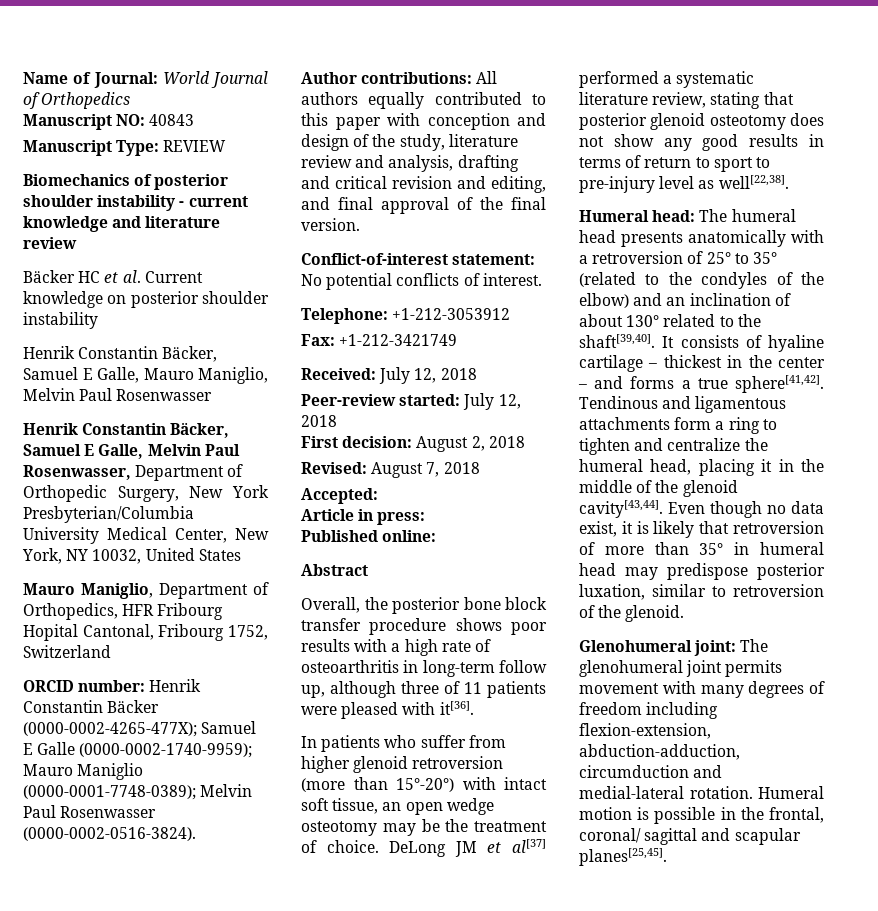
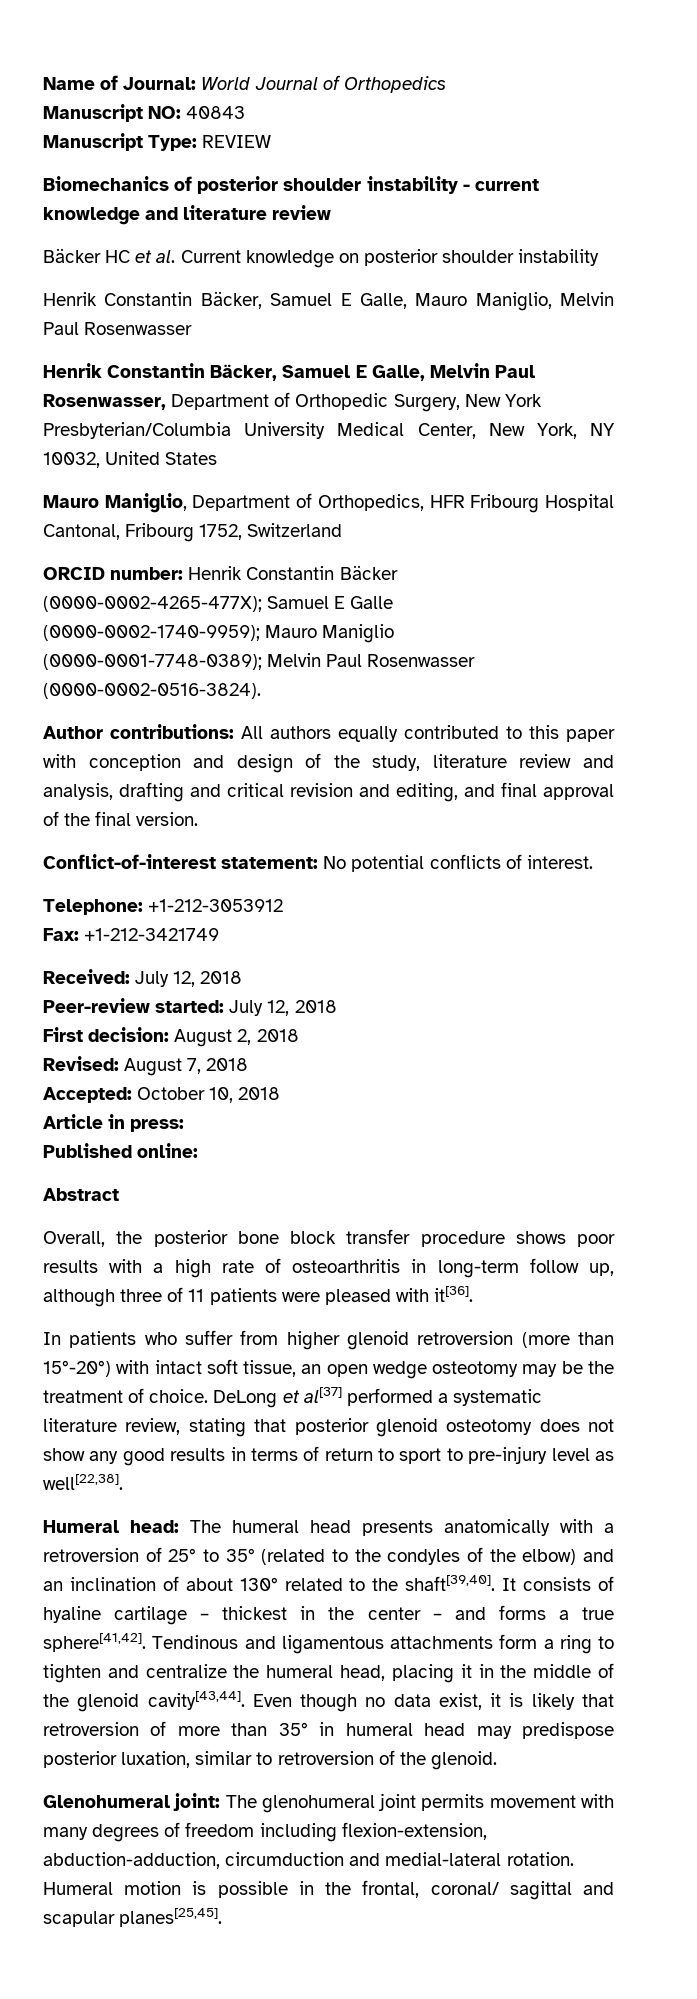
[23,624,78,641] Hopital -> [545,494,614,511] Hospital
(378, 496) none -> [137,1087,281,1103] October 10, 2018
[454,841,477,857] JM -> (278, 1399) none

